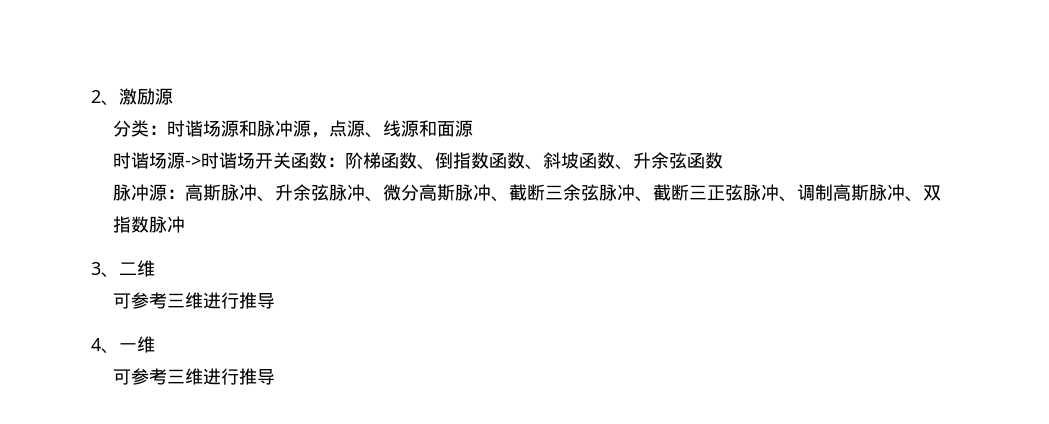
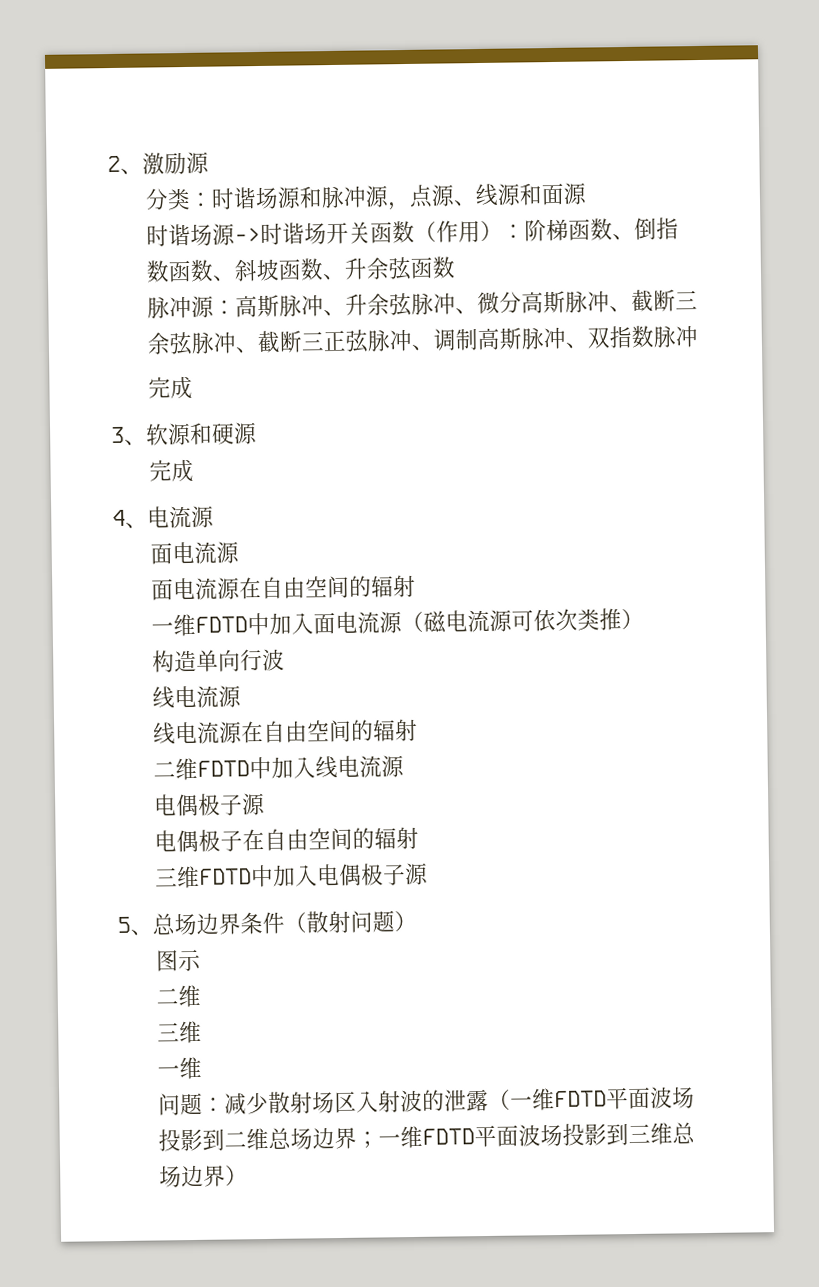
(328, 160) none -> [413,220,503,243] （作用）
(186, 224) none -> [147,375,193,400] // 完成
(119, 275) none -> [145,422,258,446] [148,458,194,483] [112,505,215,529] [149,541,240,565] [150,574,416,601] [150,608,644,637] [151,648,285,673] [151,685,242,709] [152,718,418,745] [152,755,405,781] [153,792,266,817] [153,826,419,853] [154,862,429,889] [117,910,417,936] [155,949,201,972] 软源和硬源 // 完成 // 4、电流源 // 面电流源 // 面电流源在自由空间的辐射 // 一维FDTD中加入面电流源（磁电流源可依次类推） // 构造单向行波 // 线电流源 // 线电流源在自由空间的辐射 // 二维FDTD中加入线电流源 // 电偶极子源 // 电偶极子在自由空间的辐射 // 三维FDTD中加入电偶极子源 // 5、总场边界条件（散射问题） // 图示 //
[113,292,276,309] [91,336,155,354] [113,368,276,385] 可参考三维进行推导 // 4、一维 // 可参考三维进行推导 -> [156,1020,202,1044] [156,1056,202,1080] [157,1086,695,1116] [157,1122,695,1152] [158,1164,248,1188] 三维 // 一维 // 问题：减少散射场区入射波的泄露（一维FDTD平面波场投影到二维总场边界；一维FDTD平面波场投影到三维总场边界）

